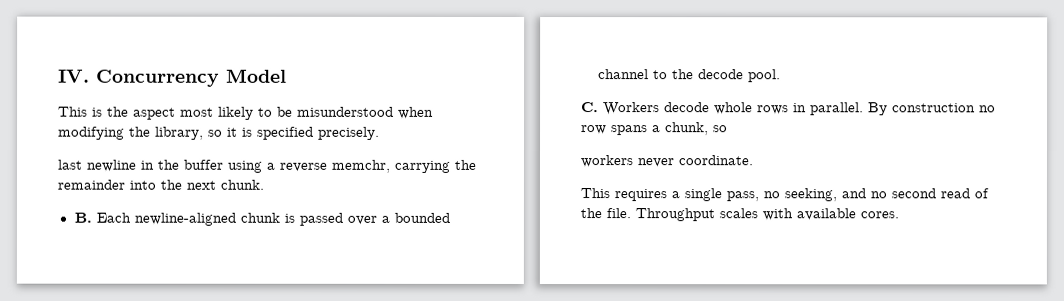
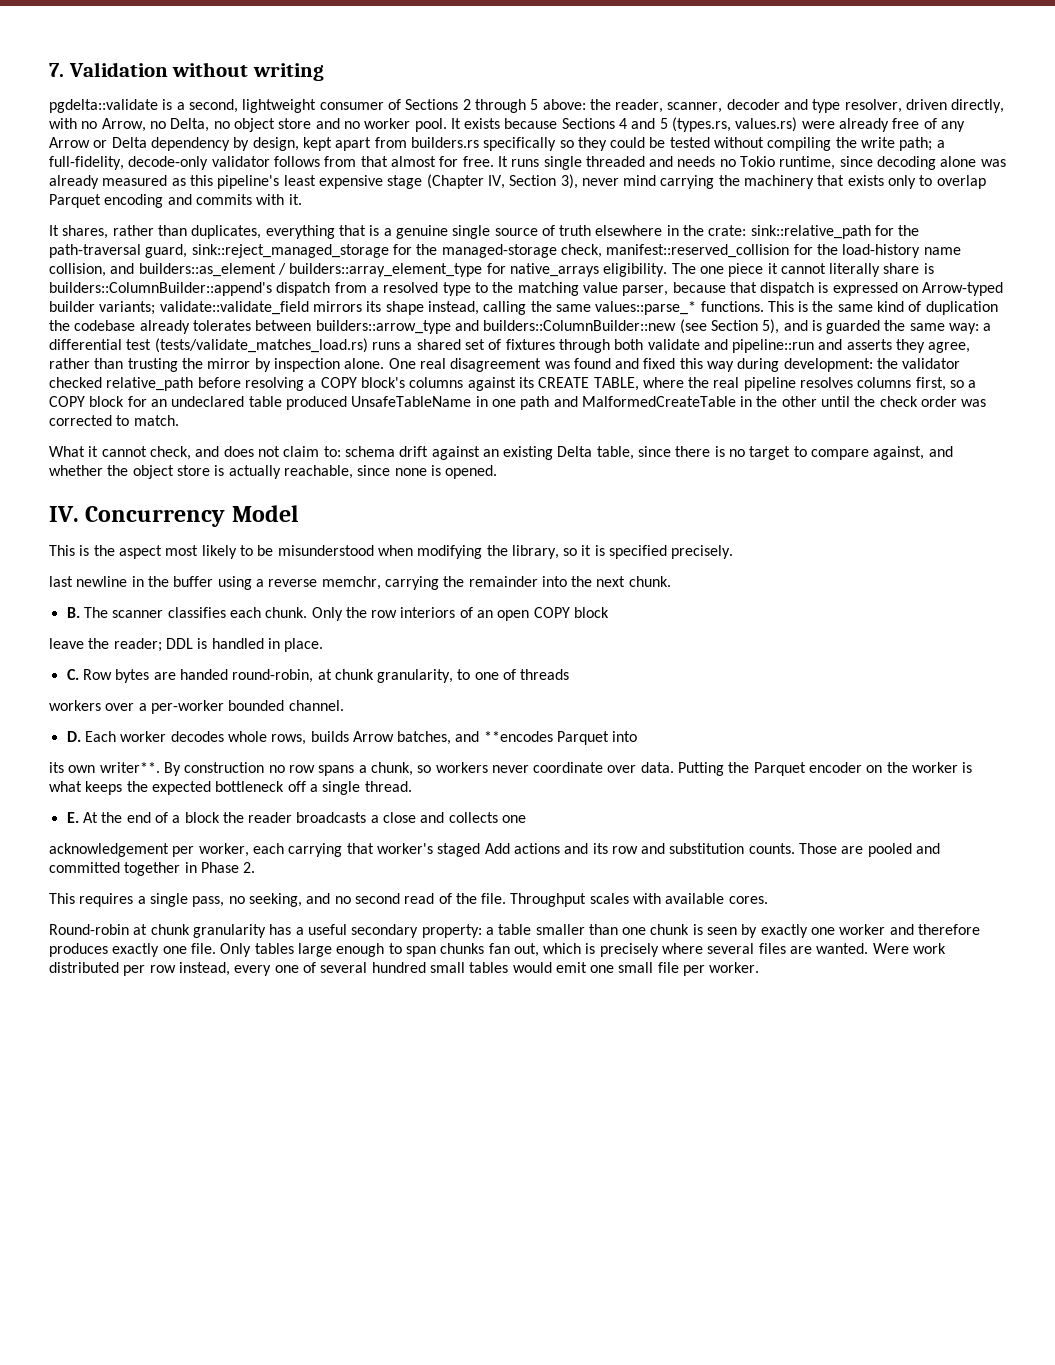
(58, 76) none -> [49,62,324,81] [49,99,1005,113] [49,117,966,132] [49,137,945,151] [49,156,1006,170] [49,174,986,189] [49,194,302,208] [49,225,920,239] [49,244,961,258] [49,263,934,277] [49,282,1004,296] [49,301,998,315] [49,319,992,334] [49,338,971,353] [49,358,961,372] [49,377,977,391] [49,396,987,410] [49,415,179,426] [49,446,953,460] [49,465,498,479] 7. Validation without writing // pgdelta::validate is a second, lightweight consumer of Sections 2 through 5 above: the reader, scanner, decoder and type resolver, driven directly, with no Arrow, no Delta, no object store and no worker pool. It exists because Sections 4 and 5 (types.rs, values.rs) were already free of any Arrow or Delta dependency by design, kept apart from builders.rs specifically so they could be tested without compiling the write path; a full-fidelity, decode-only validator follows from that almost for free. It runs single threaded and needs no Tokio runtime, since decoding alone was already measured as this pipeline's least expensive stage (Chapter IV, Section 3), never mind carrying the machinery that exists only to overlap Parquet encoding and commits with it. // It shares, rather than duplicates, everything that is a genuine single source of truth elsewhere in the crate: sink::relative_path for the path-traversal guard, sink::reject_managed_storage for the managed-storage check, manifest::reserved_collision for the load-history name collision, and builders::as_element / builders::array_element_type for native_arrays eligibility. The one piece it cannot literally share is builders::ColumnBuilder::append's dispatch from a resolved type to the matching value parser, because that dispatch is expressed on Arrow-typed builder variants; validate::validate_field mirrors its shape instead, calling the same values::parse_* functions. This is the same kind of duplication the codebase already tolerates between builders::arrow_type and builders::ColumnBuilder::new (see Section 5), and is guarded the same way: a differential test (tests/validate_matches_load.rs) runs a shared set of fixtures through both validate and pipeline::run and asserts they agree, rather than trusting the mirror by inspection alone. One real disagreement was found and fixed this way during development: the validator checked relative_path before resolving a COPY block's columns against its CREATE TABLE, where the real pipeline resolves columns first, so a COPY block for an undeclared table produced UnsafeTableName in one path and MalformedCreateTable in the other until the check order was corrected to match. // What it cannot check, and does not claim to: schema drift against an existing Delta table, since there is no target to compare against, and whether the object store is actually reachable, since none is opened. //
[95,212,450,226] [597,69,781,83] [581,102,864,116] Each newline-aligned chunk is passed over a bounded channel to the decode pool. // C. Workers decode whole rows in parallel. -> [83,607,610,621] [49,638,324,652] [66,669,570,683] [49,700,344,714] [66,731,638,745] [49,762,160,773] The scanner classifies each chunk. Only the row interiors of an open COPY block // leave the reader; DDL is handled in place. // C. Row bytes are handed round-robin, at chunk granularity, to one of threads // workers over a per-worker bounded channel. // D. Each worker decodes whole rows, builds Arrow batches, and **encodes Parquet into // its own writer**.
(728, 129) // -> (432, 769) none
[678,155,753,166] coordinate. -> [533,762,973,776] [49,781,412,795] [66,812,527,823] [49,843,941,857] [49,862,256,876] coordinate over data. Putting the Parquet encoder on the worker is what keeps the expected bottleneck off a single thread. // E. At the end of a block the reader broadcasts a close and collects one // acknowledgement per worker, each carrying that worker's staged Add actions and its row and substitution counts. Those are pooled and committed together in Phase 2.
(899, 215) none -> [49,924,981,938] [49,943,947,957] [49,962,760,976] // Round-robin at chunk granularity has a useful secondary property: a table smaller than one chunk is seen by exactly one worker and therefore produces exactly one file. Only tables large enough to span chunks fan out, which is precisely where several files are wanted. Were work distributed per row instead, every one of several hundred small tables would emit one small file per worker.

